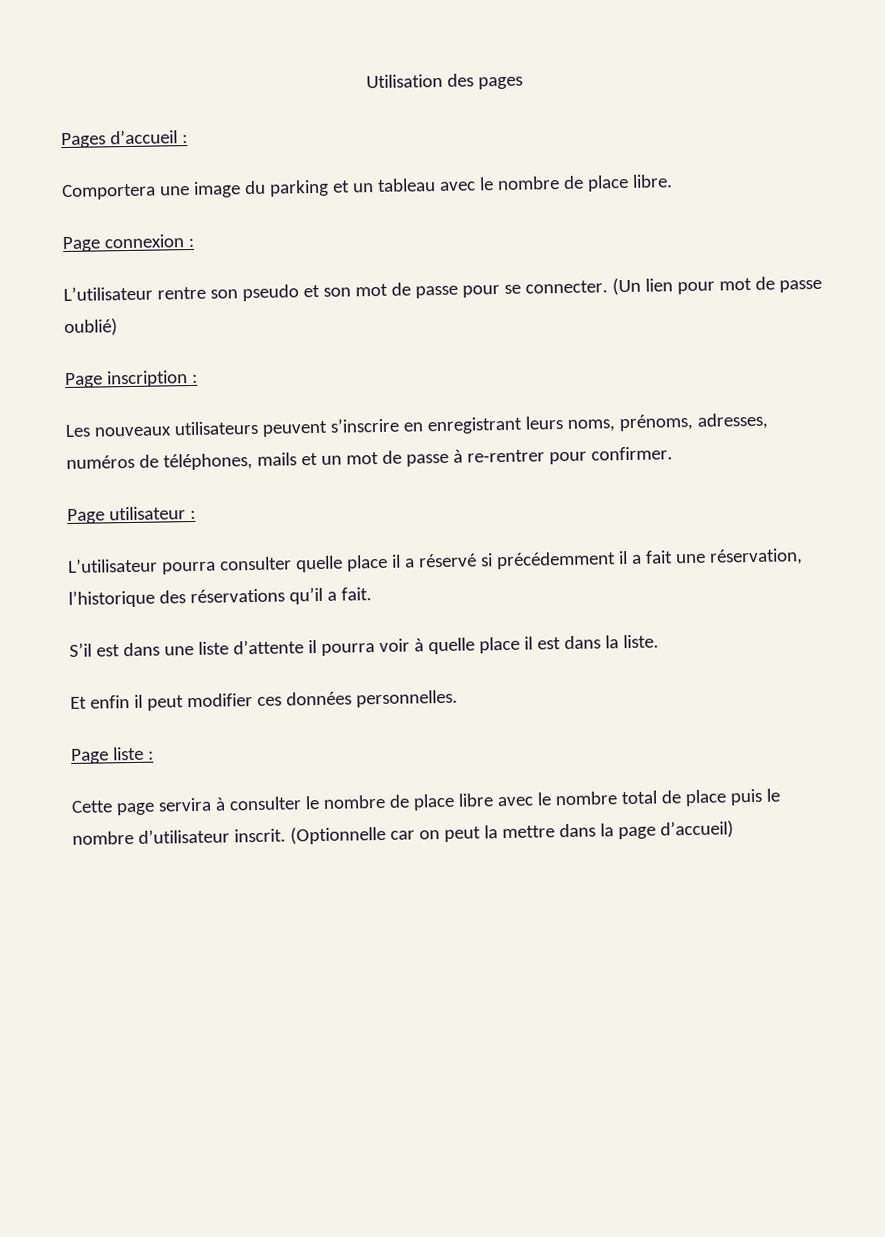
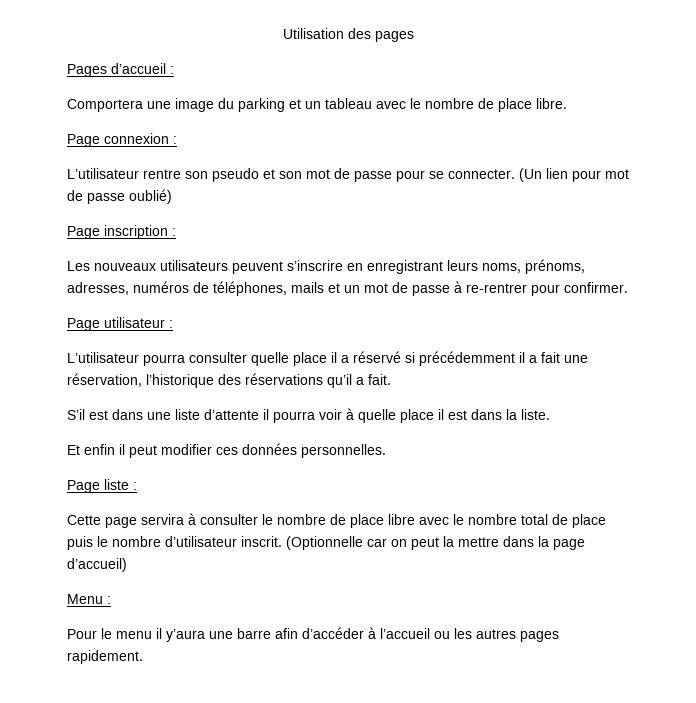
(734, 829) none -> [67,594,111,604] [67,627,559,642] [67,650,143,664] // Menu : // Pour le menu il y’aura une barre afin d’accéder à l’accueil ou les autres pages rapidement.

